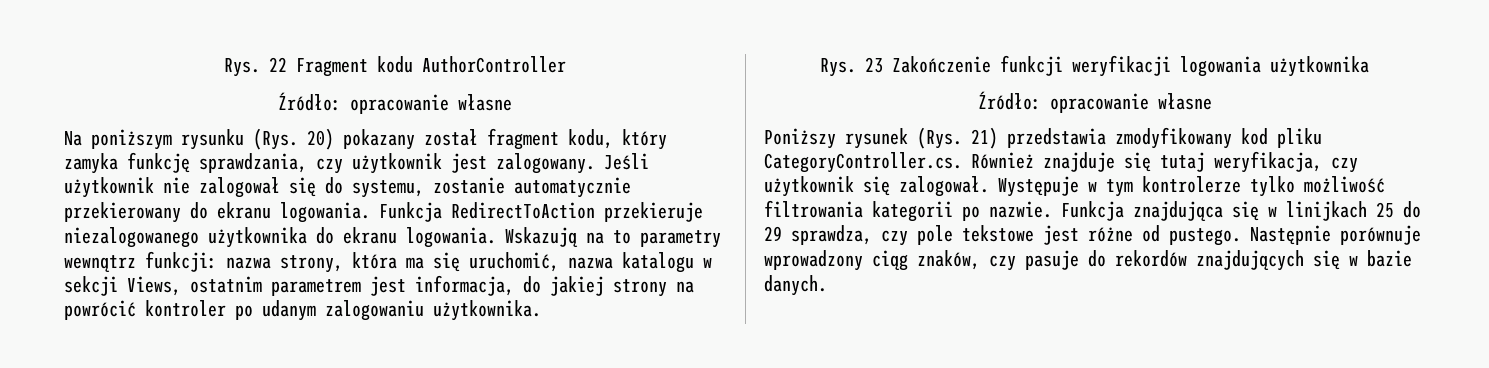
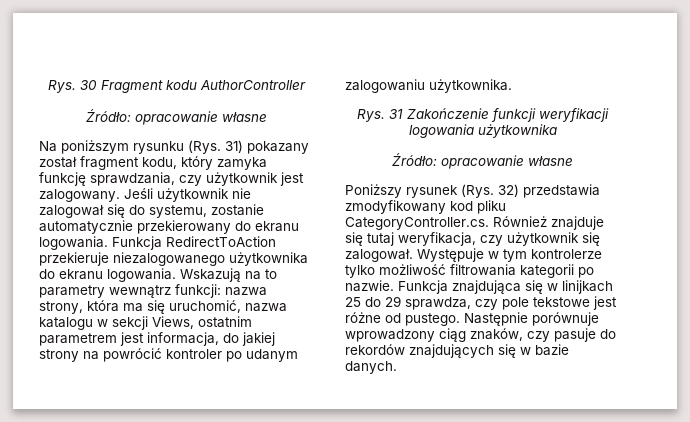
[223,57,287,77] Rys. 22 -> [48,80,97,93] Rys. 30
[307,128,334,150] 20) -> [225,140,243,153] 31)
[865,57,883,73] 23 -> [389,109,403,119] 31
[971,127,998,149] 21) -> [498,184,519,197] 32)

